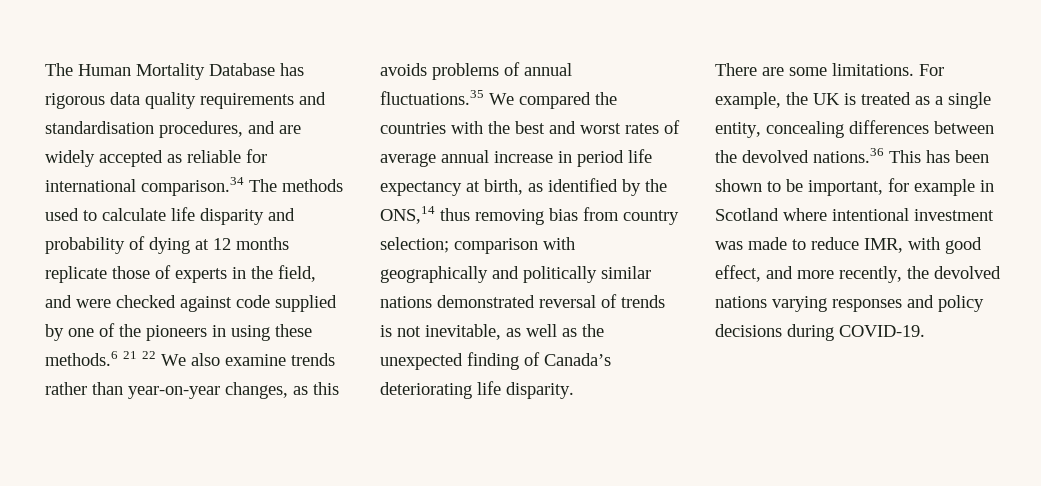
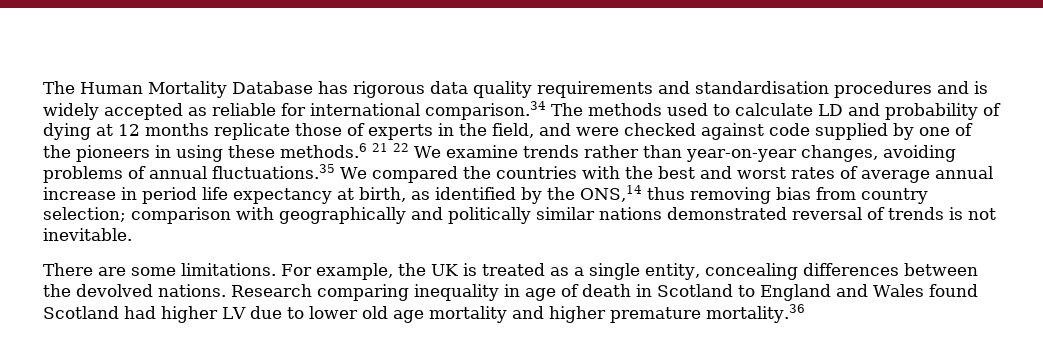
[159,121,301,138] procedures, and are -> [834,81,988,98] procedures and is
[171,207,264,225] life disparity -> [818,104,843,116] LD
[191,353,220,366] also -> (441, 152) none
[293,382,339,395] [380,63,427,76] as this avoids -> [882,145,956,162] avoiding
[425,324,604,340] [380,352,611,370] [380,381,574,399] inevitable, as well as the unexpected finding of Canada’s deteriorating life disparity. -> [43,228,132,241] inevitable.
[813,148,989,163] [715,178,994,196] [715,208,994,221] [715,237,982,254] [715,265,1001,283] [715,295,984,312] [715,324,925,341] nations.36 This has been shown to be important, for example in Scotland where intentional investment was made to reduce IMR, with good effect, and more recently, the devolved nations varying responses and policy decisions during COVID-19. -> [158,284,978,301] [43,304,805,323] nations. Research comparing inequality in age of death in Scotland to England and Wales found Scotland had higher LV due to lower old age mortality and higher premature mortality.36

